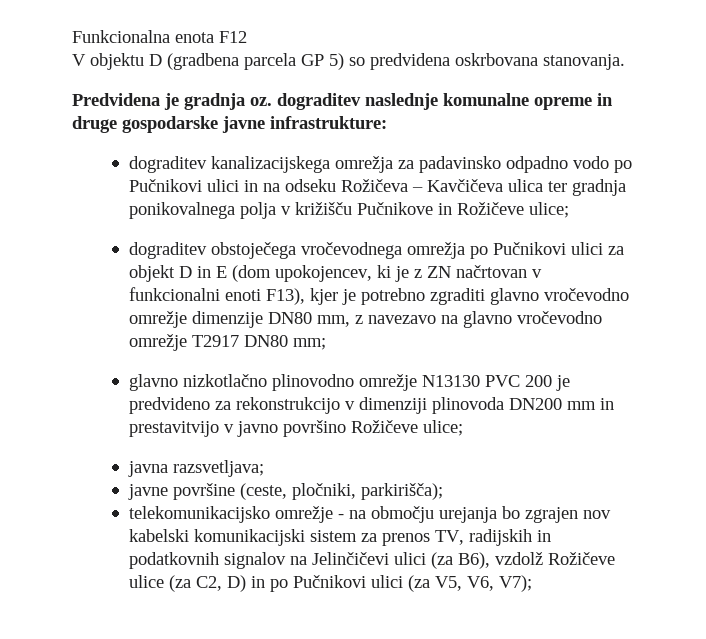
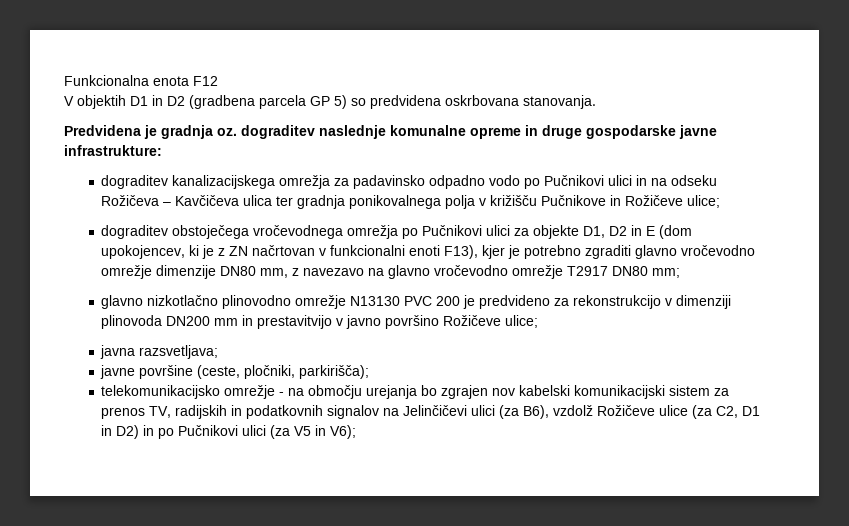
[90,53,162,70] objektu D -> [77,95,185,109] objektih D1 in D2
[128,265,192,282] objekt D -> [533,225,628,239] objekte D1, D2
[226,575,246,592] D) -> [742,406,761,416] [101,425,140,439] D1 in D2)
[434,575,532,592] V5, V6, V7); -> [294,425,357,439] V5 in V6);

